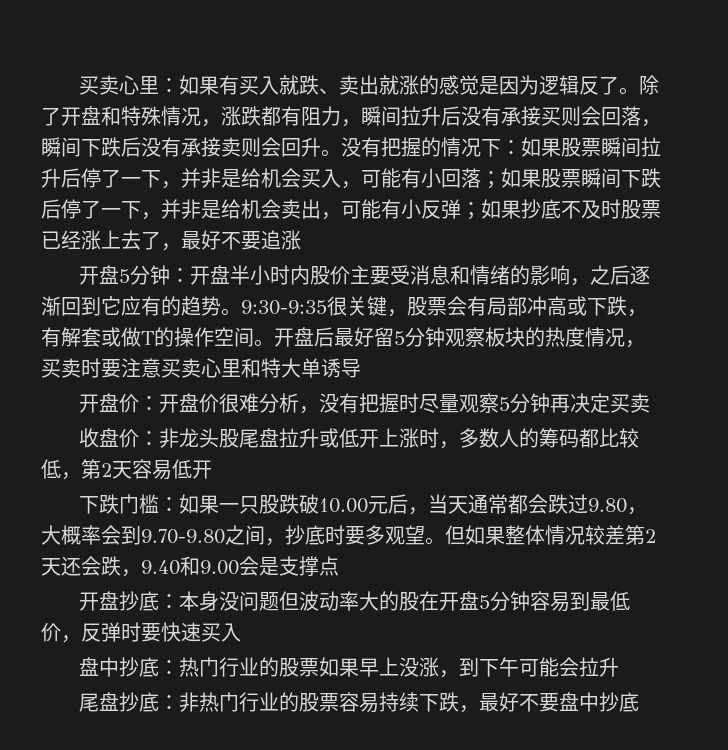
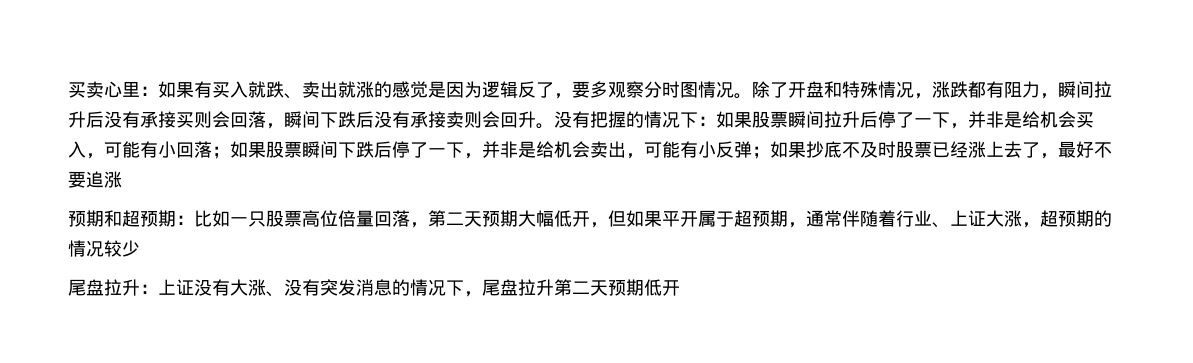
(620, 85) none -> [554,81,734,99] ，要多观察分时图情况
[79,265,651,286] [41,296,647,317] [41,327,645,348] [41,358,361,378] [79,393,651,414] [79,428,640,449] [41,459,212,480] [79,494,648,515] [41,525,656,546] [41,556,339,577] [79,591,631,612] [41,622,241,643] [79,657,620,678] [79,692,640,713] 开盘5分钟：开盘半小时内股价主要受消息和情绪的影响，之后逐渐回到它应有的趋势。9:30-9:35很关键，股票会有局部冲高或下跌，有解套或做T的操作空间。开盘后最好留5分钟观察板块的热度情况，买卖时要注意买卖心里和特大单诱导 // 开盘价：开盘价很难分析，没有把握时尽量观察5分钟再决定买卖 // 收盘价：非龙头股尾盘拉升或低开上涨时，多数人的筹码都比较低，第2天容易低开 // 下跌门槛：如果一只股跌破10.00元后，当天通常都会跌过9.80，大概率会到9.70-9.80之间，抄底时要多观望。但如果整体情况较差第2天还会跌，9.40和9.00会是支撑点 // 开盘抄底：本身没问题但波动率大的股在开盘5分钟容易到最低价，反弹时要快速买入 // 盘中抄底：热门行业的股票如果早上没涨，到下午可能会拉升 // 尾盘抄底：非热门行业的股票容易持续下跌，最好不要盘中抄底 -> [68,210,1112,228] [68,240,140,257] [68,279,680,297] 预期和超预期：比如一只股票高位倍量回落，第二天预期大幅低开，但如果平开属于超预期，通常伴随着行业、上证大涨，超预期的情况较少 // 尾盘拉升：上证没有大涨、没有突发消息的情况下，尾盘拉升第二天预期低开

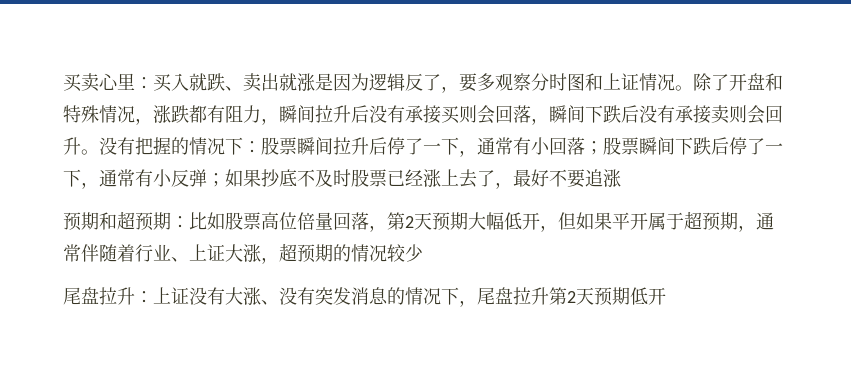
[158,81,212,98] 如果有 -> (153, 83) none
[374,81,428,98] 的感觉 -> (315, 82) none
(698, 90) none -> [585,73,639,91] 和上证
[716,111,752,128] 如果 -> (261, 147) none
[968,111,1094,128] [68,141,140,159] 并非是给机会买入，可能 -> [477,137,513,155] 通常
[230,141,266,158] 如果 -> (603, 148) none
[482,141,680,159] 并非是给机会卖出，可能 -> [99,169,135,187] 通常
[230,211,266,227] 一只 -> (225, 221) none
[446,212,464,225] 二 -> [405,216,414,228] 2
[572,281,590,294] 二 -> [567,291,576,303] 2

